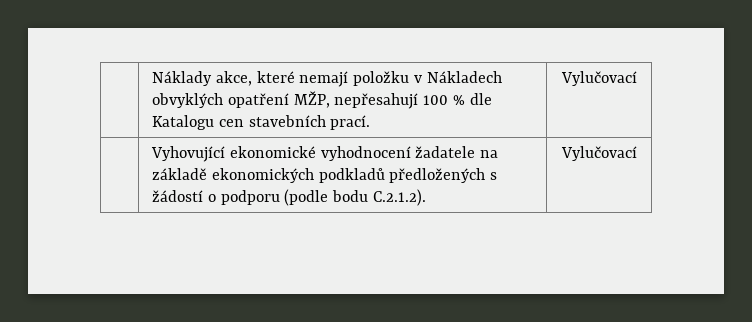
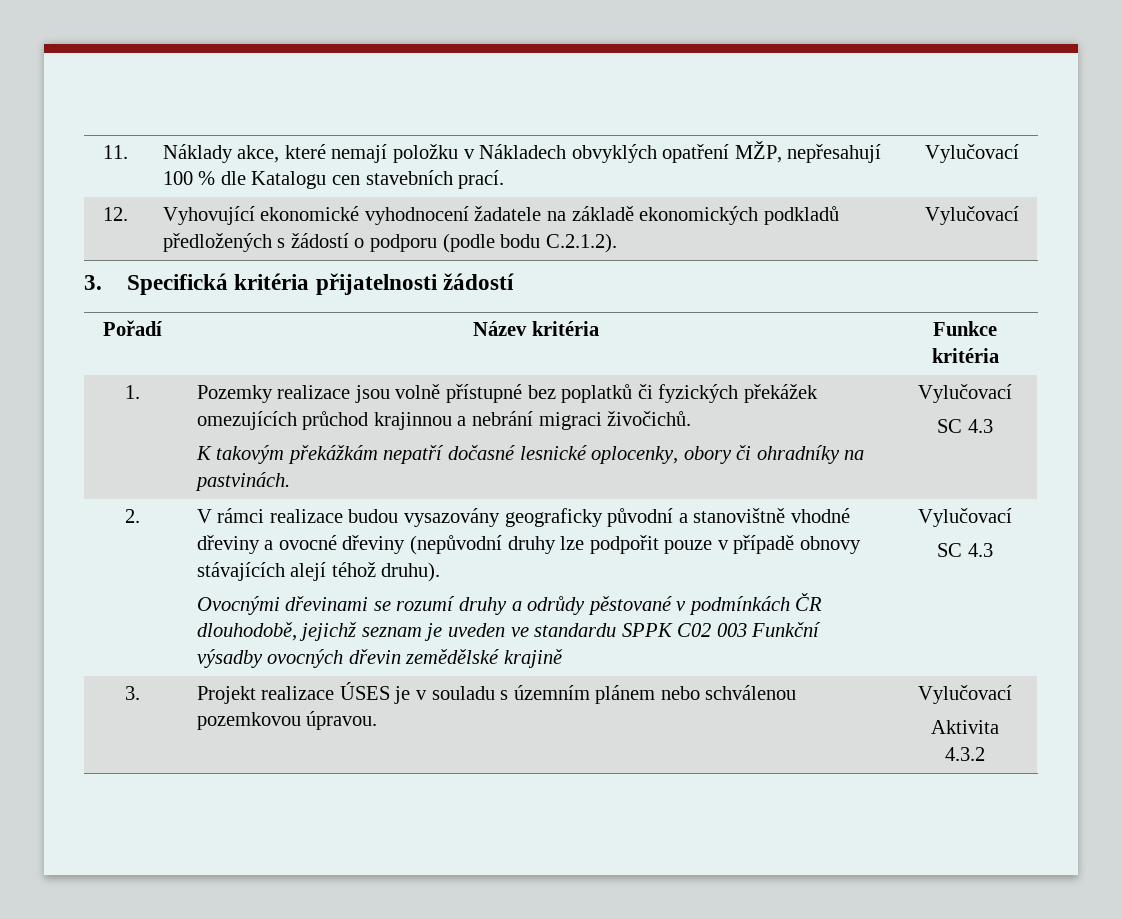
(152, 78) none -> [102,145,128,159] 11.
(637, 78) none -> [102,207,128,221] 12.
(637, 153) none -> [84,273,514,295] [102,320,162,336] [473,321,599,336] [933,321,997,336] [931,348,999,363] [124,385,140,399] [196,384,818,403] [196,411,692,430] [195,445,865,464] [194,472,290,491] [918,384,1012,403] [937,419,993,433] [124,509,140,523] [196,508,850,527] [196,535,861,555] [196,562,441,582] [196,593,823,615] [196,622,822,641] [196,649,563,668] [918,508,1012,527] [937,543,993,557] [124,686,140,700] [196,682,797,704] [196,711,378,730] [918,685,1012,704] [931,720,999,734] [945,747,985,761] // 3. Specifická kritéria přijatelnosti žádostí // Pořadí | Název kritéria | Funkce kritéria // 1. | Pozemky realizace jsou volně přístupné bez poplatků či fyzických překážek omezujících průchod krajinnou a nebrání migraci živočichů. // K takovým překážkám nepatří dočasné lesnické oplocenky, obory či ohradníky na pastvinách. | Vylučovací // SC 4.3 // 2. | V rámci realizace budou vysazovány geograficky původní a stanovištně vhodné dřeviny a ovocné dřeviny (nepůvodní druhy lze podpořit pouze v případě obnovy stávajících alejí téhož druhu). // Ovocnými dřevinami se rozumí druhy a odrůdy pěstované v podmínkách ČR dlouhodobě, jejichž seznam je uveden ve standardu SPPK C02 003 Funkční výsadby ovocných dřevin zemědělské krajině | Vylučovací // SC 4.3 // 3. | Projekt realizace ÚSES je v souladu s územním plánem nebo schválenou pozemkovou úpravou. | Vylučovací // Aktivita 4.3.2

